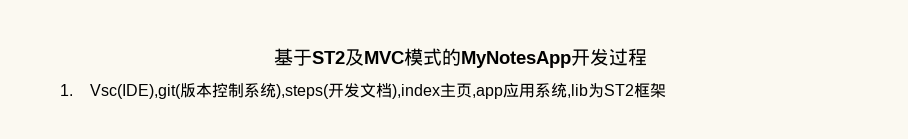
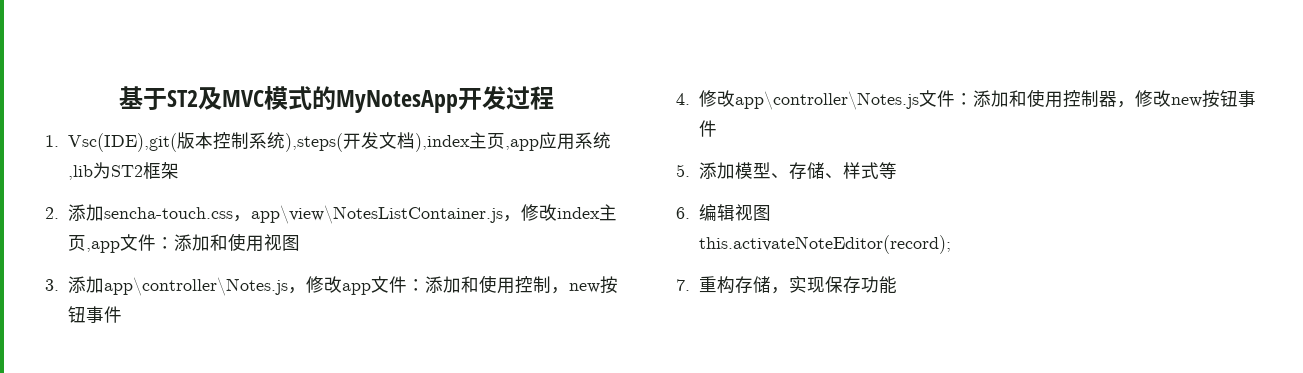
(666, 90) none -> [45,204,617,224] [67,233,300,253] [45,275,618,296] [67,306,122,323] [676,89,1256,110] [698,120,717,137] [676,162,897,179] [676,204,771,221] [698,235,951,254] [676,276,897,294] // 2.添加sencha-touch.css，app\view\NotesListContainer.js，修改index主页,app文件：添加和使用视图 // 3.添加app\controller\Notes.js，修改app文件：添加和使用控制，new按钮事件 // 4.修改app\controller\Notes.js文件：添加和使用控制器，修改new按钮事件 // 5.添加模型、存储、样式等 // 6.编辑视图 // this.activateNoteEditor(record); // 7.重构存储，实现保存功能

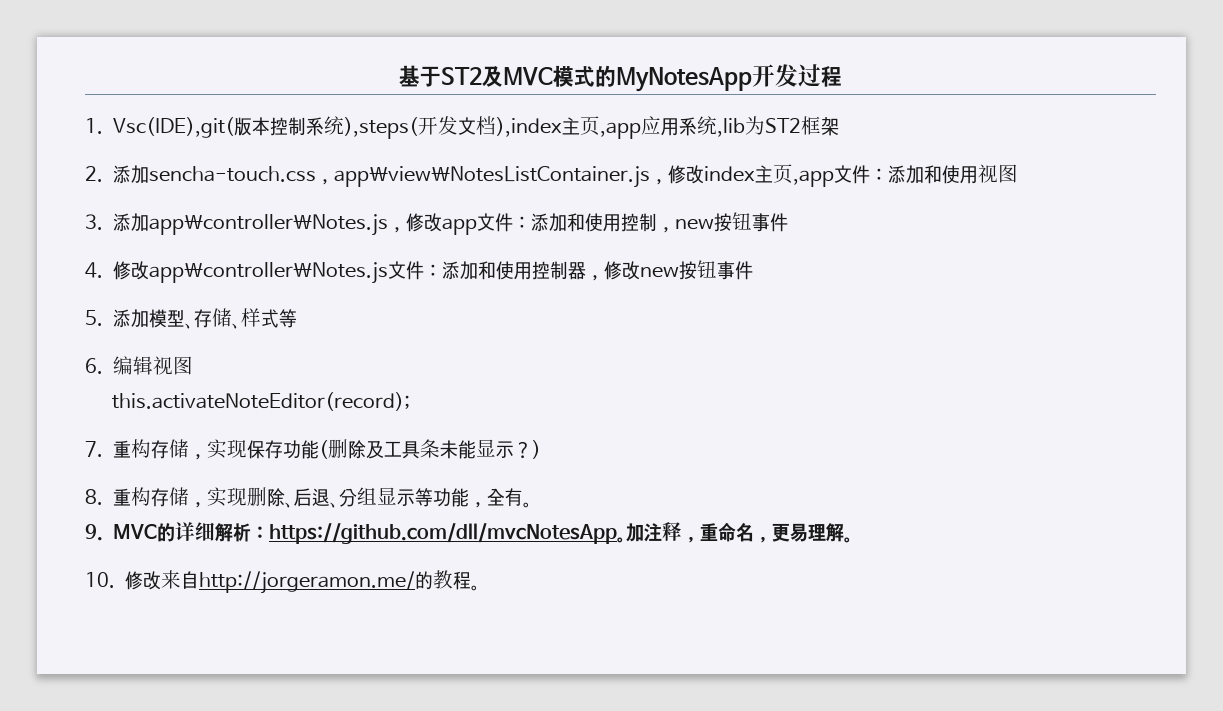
(897, 285) none -> [318,439,541,459] [85,487,532,508] [85,522,853,544] [85,570,480,594] (删除及工具条未能显示？) // 8.重构存储，实现删除、后退、分组显示等功能，全有。 // 9. MVC的详细解析：https://github.com/dll/mvcNotesApp。加注释，重命名，更易理解。 // 10.修改来自http://jorgeramon.me/的教程。

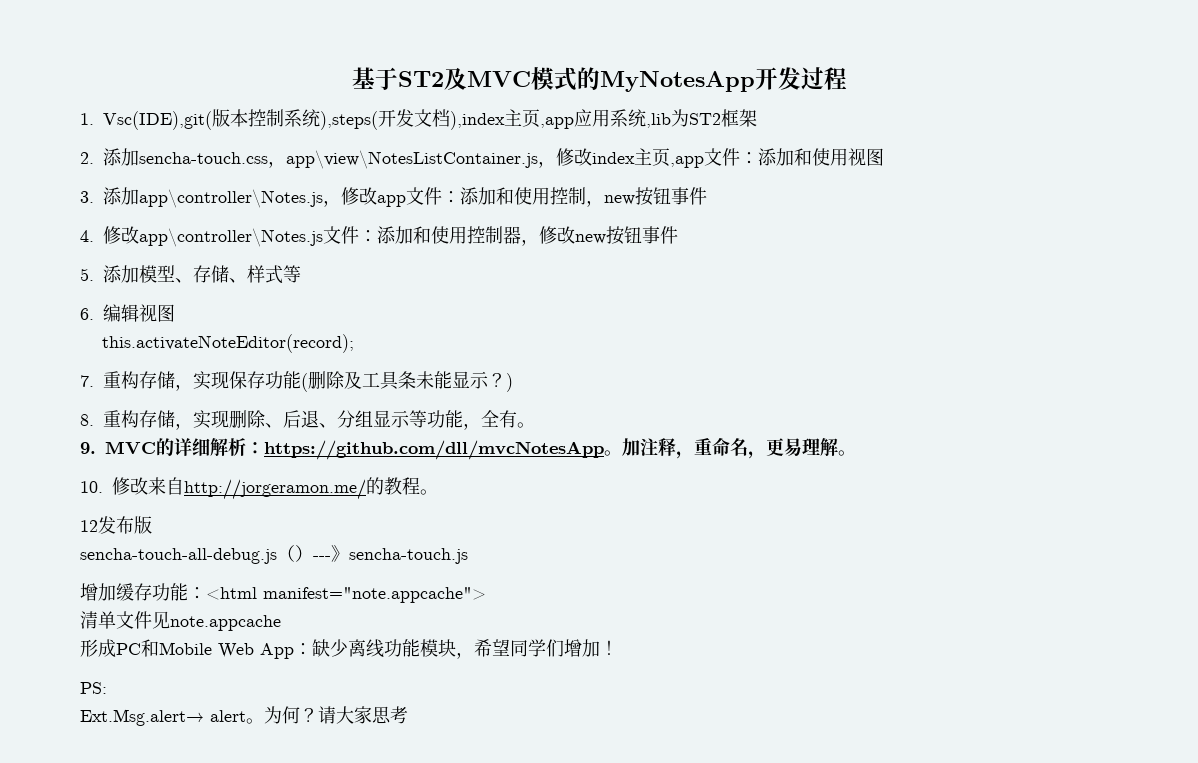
(480, 588) none -> [80,516,152,534] [80,545,468,564] [80,583,486,603] [80,611,281,631] [80,639,618,659] [80,682,107,694] [80,706,408,726] // 12发布版 // sencha-touch-all-debug.js（）---》sencha-touch.js // 增加缓存功能：<html manifest="note.appcache"> // 清单文件见note.appcache // 形成PC和Mobile Web App：缺少离线功能模块，希望同学们增加！ // PS: // Ext.Msg.alert→ alert。为何？请大家思考

